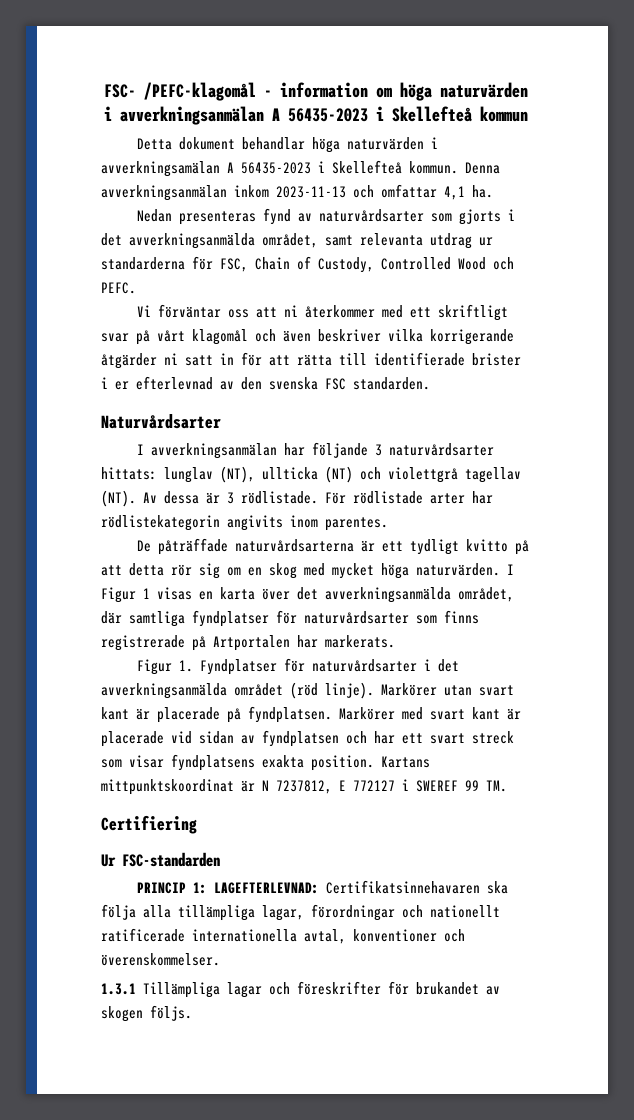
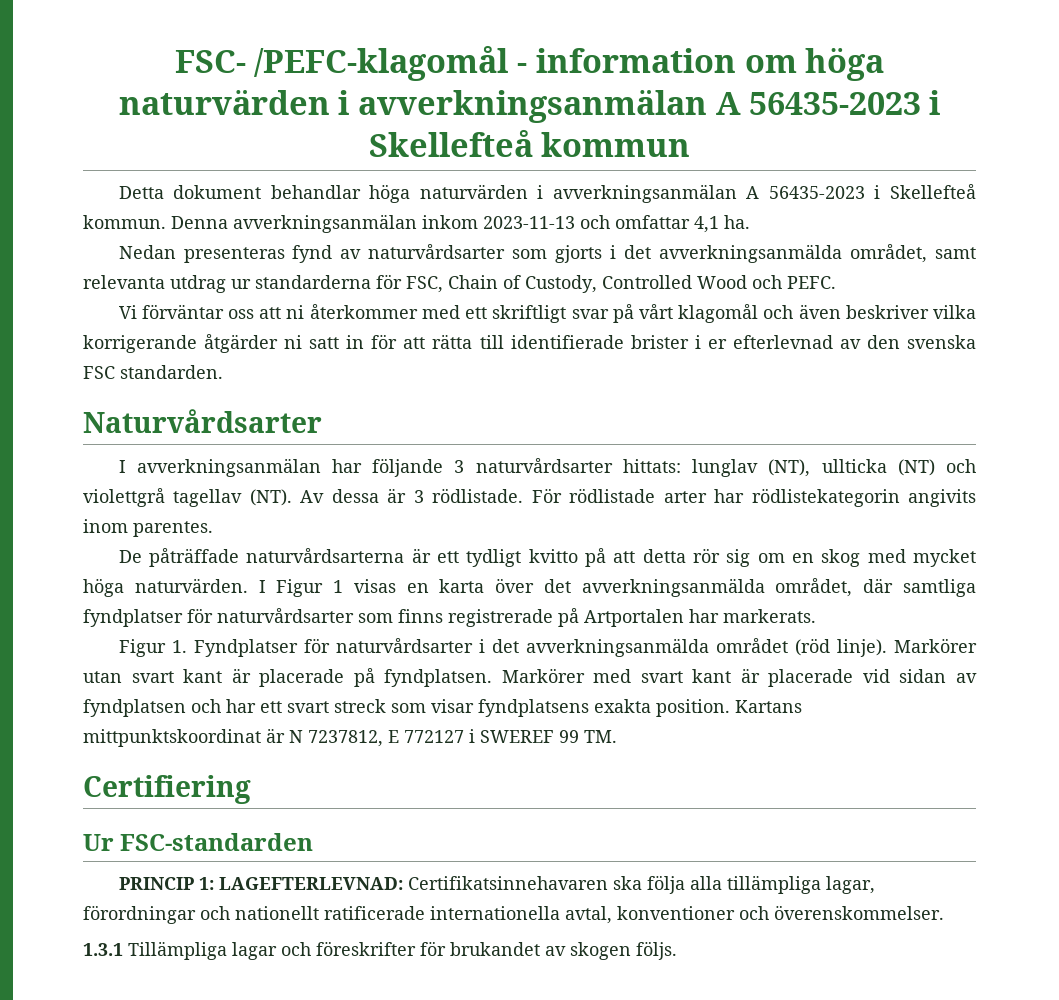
[101,161,220,177] avverkningsamälan -> [552,184,737,203] avverkningsanmälan

